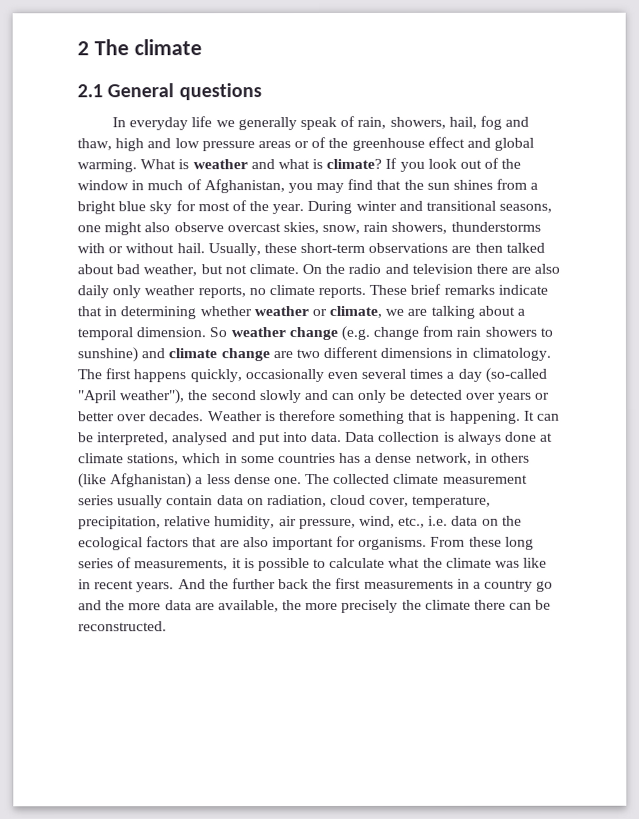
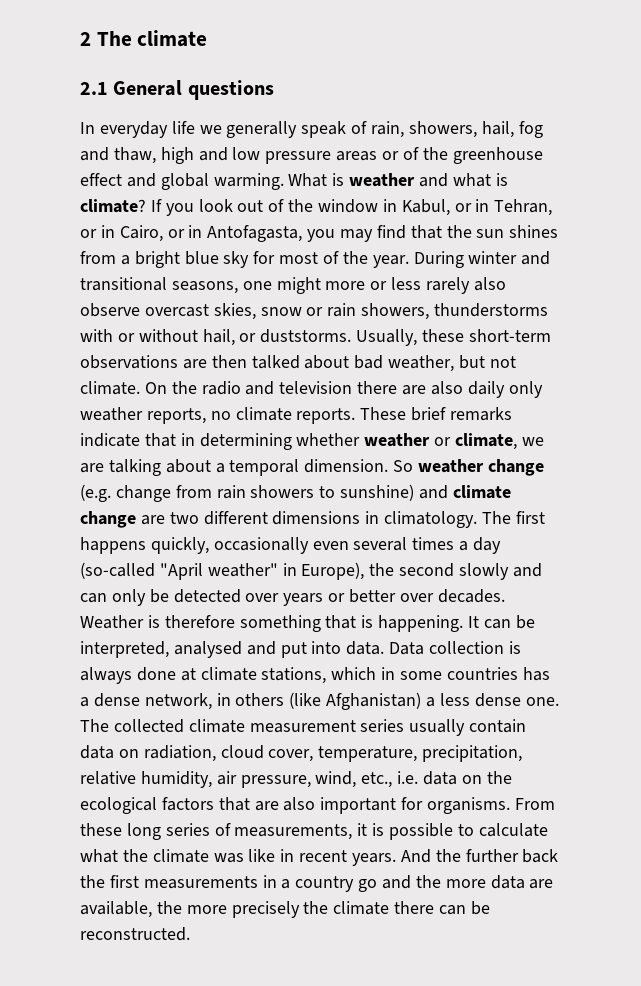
[147,179,285,194] much of Afghanistan, -> [401,199,553,216] [80,225,303,242] Kabul, or in Tehran, or in Cairo, or in Antofagasta,
(143, 229) none -> [325,277,471,294] more or less rarely
[322,224,361,234] snow, -> [260,307,324,316] snow or
[176,243,205,254] hail. -> [202,329,352,346] hail, or duststorms.
[119,389,185,405] weather"), -> [207,562,365,580] weather" in Europe),

